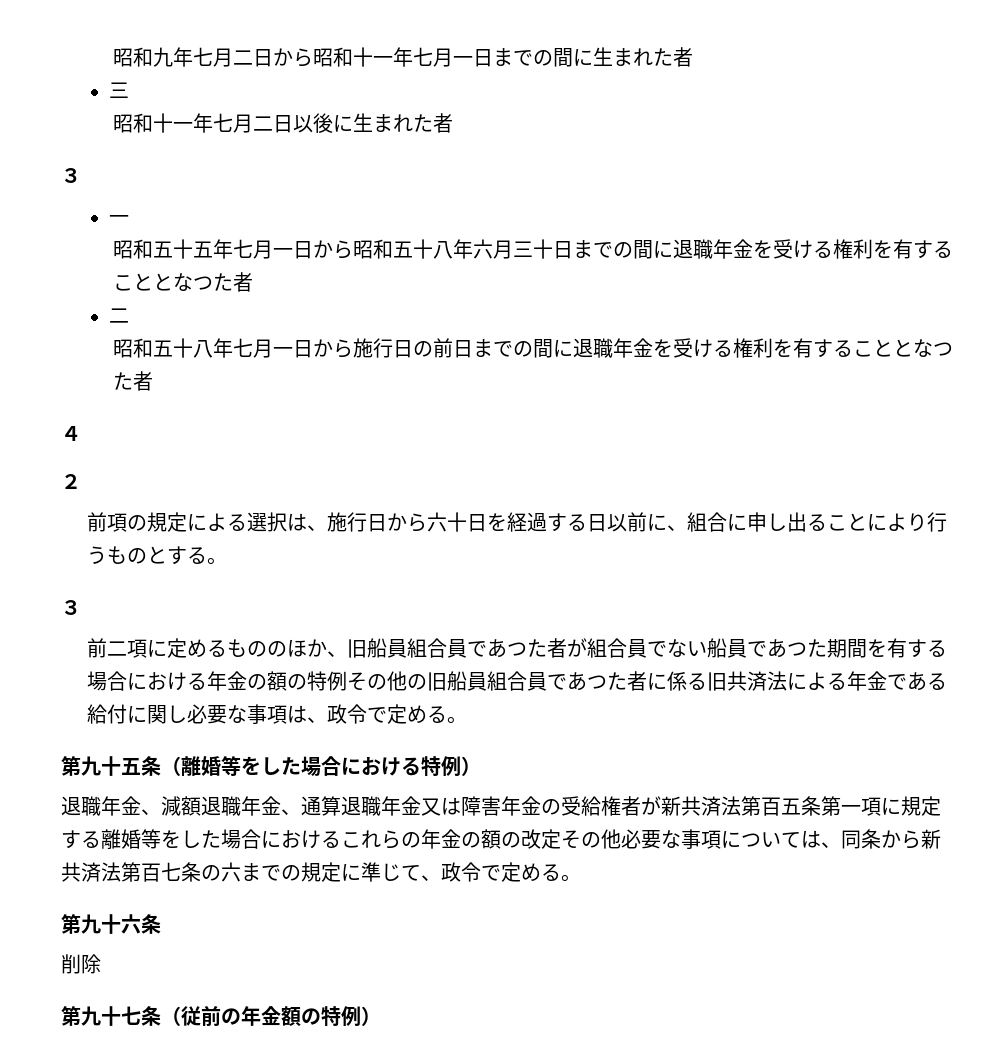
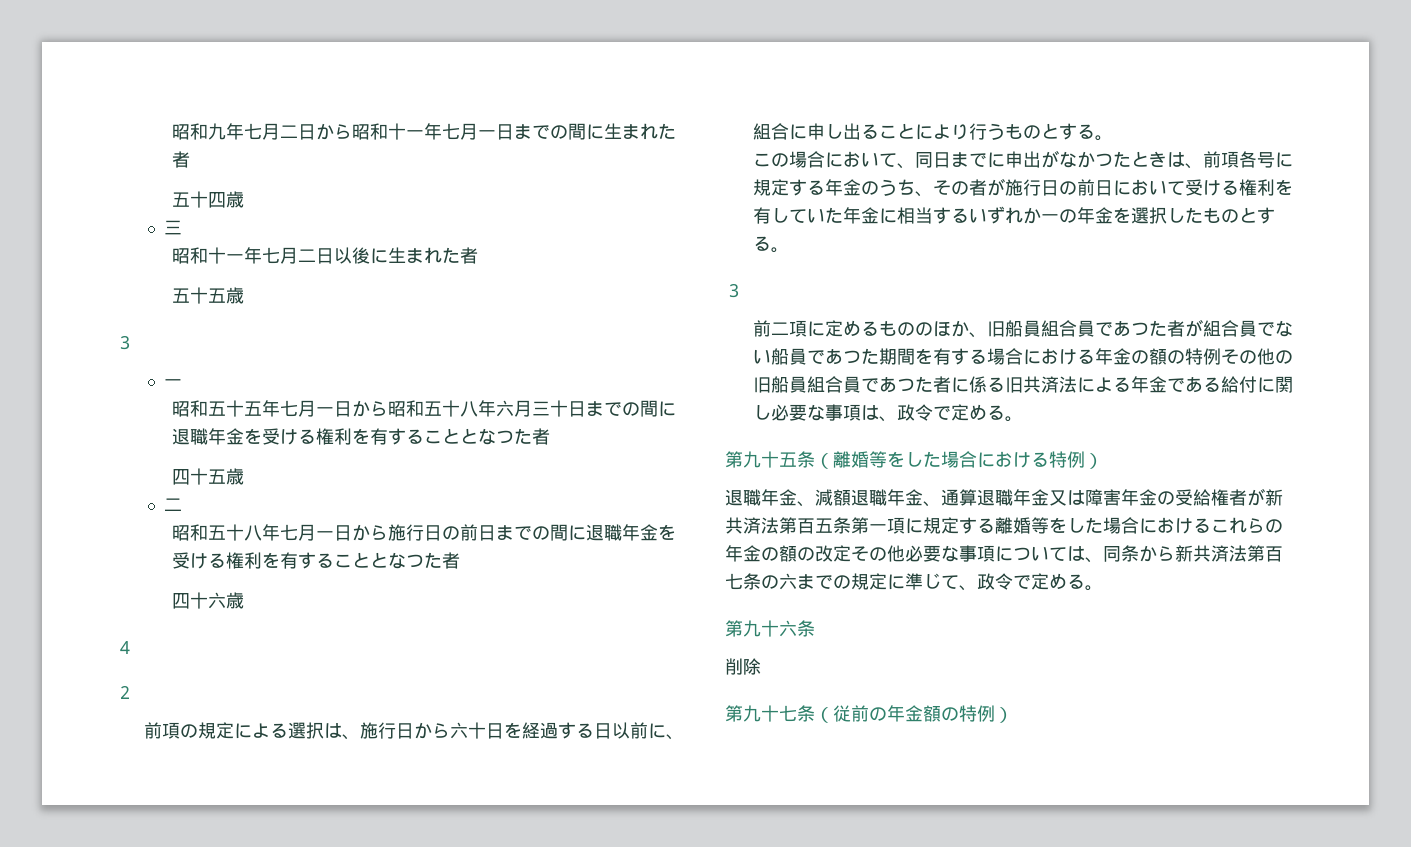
(693, 57) none -> [172,191,245,208] // 五十四歳
(453, 123) none -> [172,287,245,304] // 五十五歳
(253, 282) none -> [172,468,245,485] // 四十五歳
(153, 381) none -> [172,592,245,609] // 四十六歳
(227, 561) none -> [753,150,1294,169] [753,178,1294,197] [753,206,1276,224] [753,236,790,253] // この場合において、同日までに申出がなかつたときは、前項各号に規定する年金のうち、その者が施行日の前日において受ける権利を有していた年金に相当するいずれか一の年金を選択したものとする。

